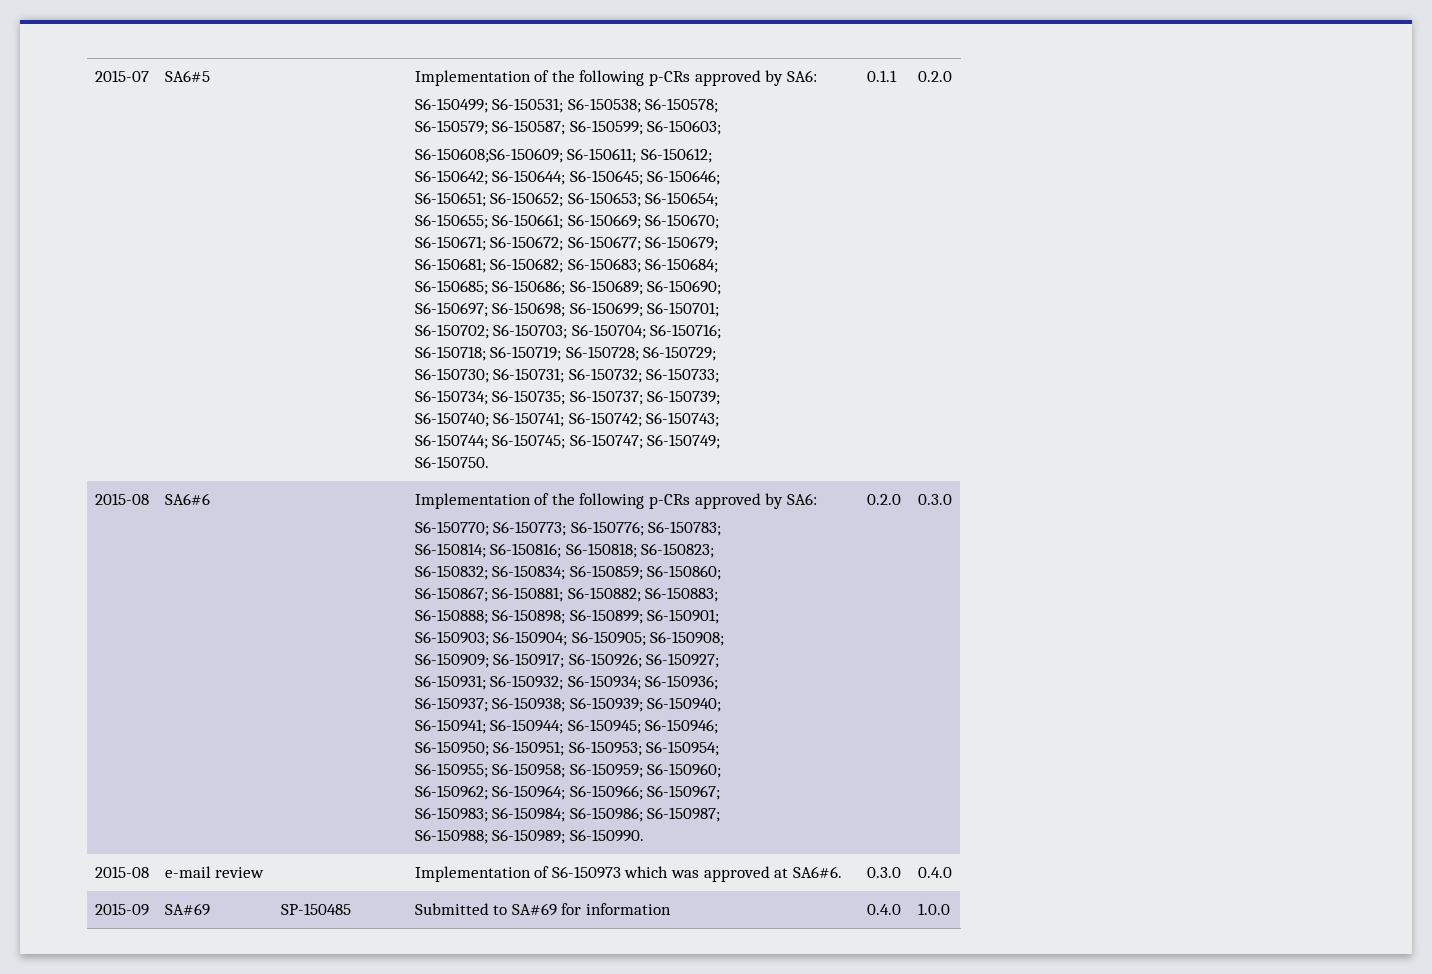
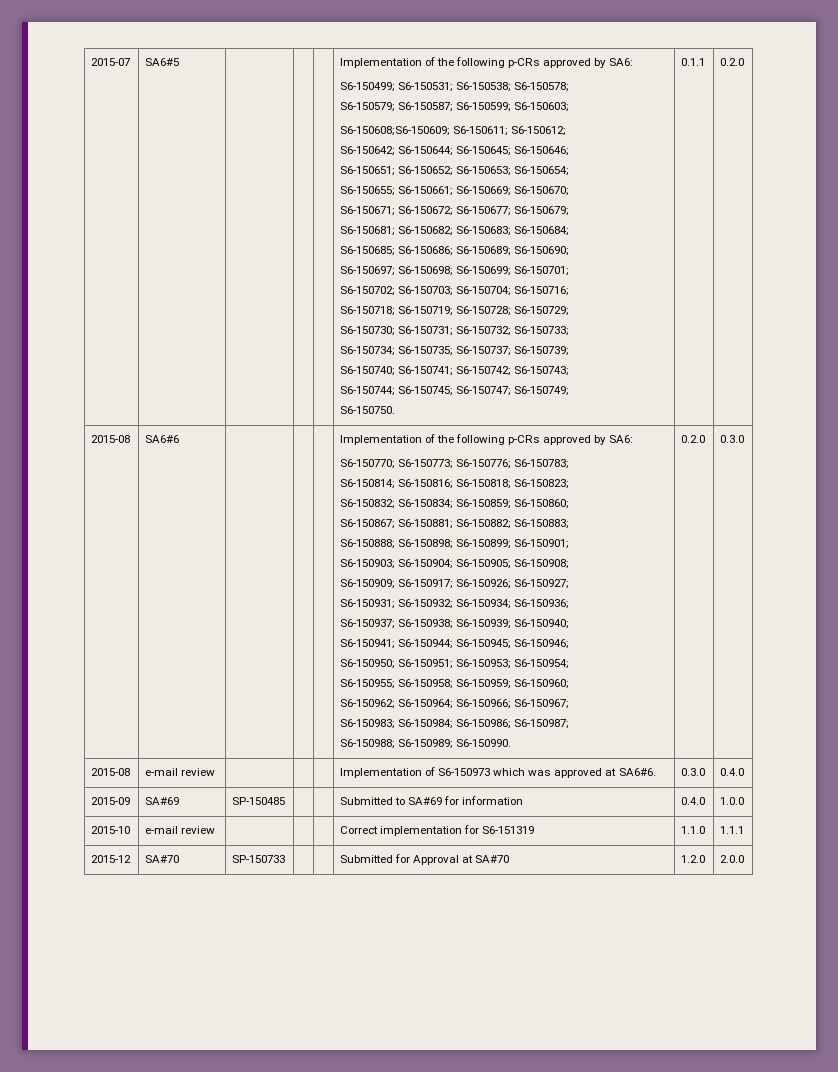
(950, 909) none -> [90,826,130,834] [144,826,215,834] [339,825,535,836] [680,826,705,834] [719,826,744,834] [90,855,131,863] [144,855,179,863] [231,855,285,863] [339,854,510,865] [680,855,705,863] [719,855,744,863] // 2015-10 | e-mail review | | | | Correct implementation for S6-151319 | 1.1.0 | 1.1.1 // 2015-12 | SA#70 | SP-150733 | | | Submitted for Approval at SA#70 | 1.2.0 | 2.0.0

